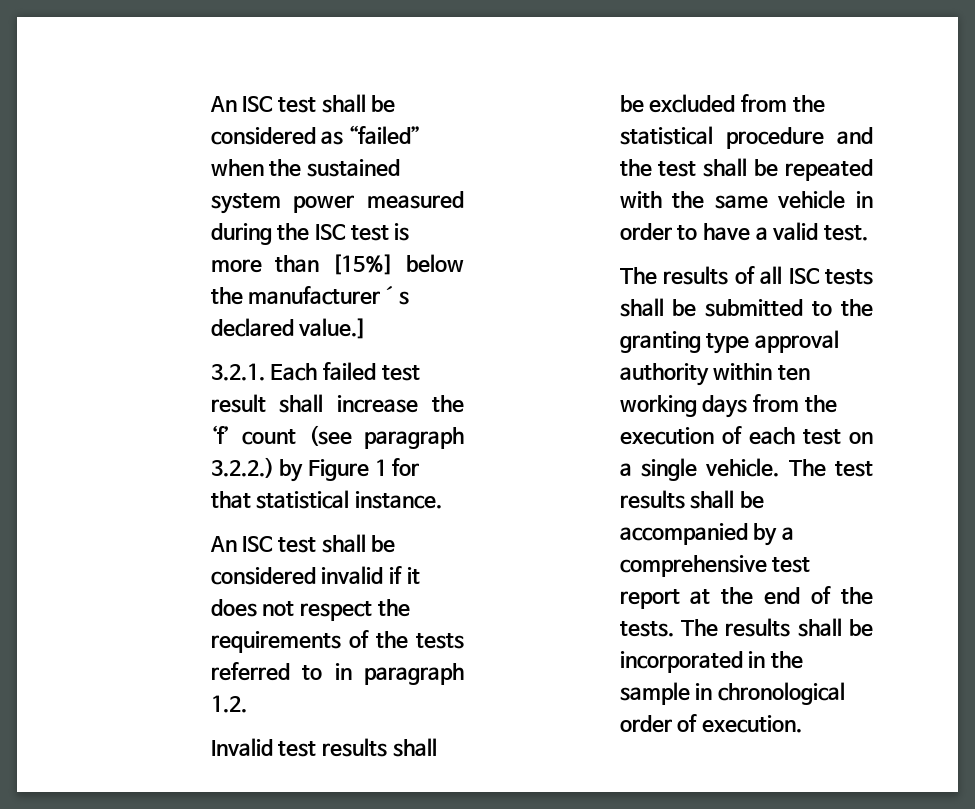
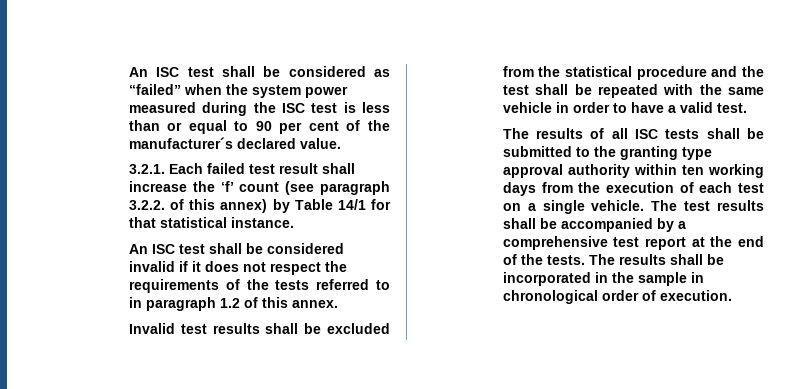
[306,159,400,177] sustained -> (248, 89) none
[210,254,465,275] more than [15%] below -> [362,102,391,113] [128,120,361,134] less than or equal to 90 per cent of
[298,318,367,339] value.] -> [299,138,341,149] value.
[210,457,387,482] 3.2.2.) by Figure 1 -> [128,199,366,213] 3.2.2. of this annex) by Table 14/1
[210,695,247,713] 1.2. -> [219,297,338,308] 1.2 of this annex.

